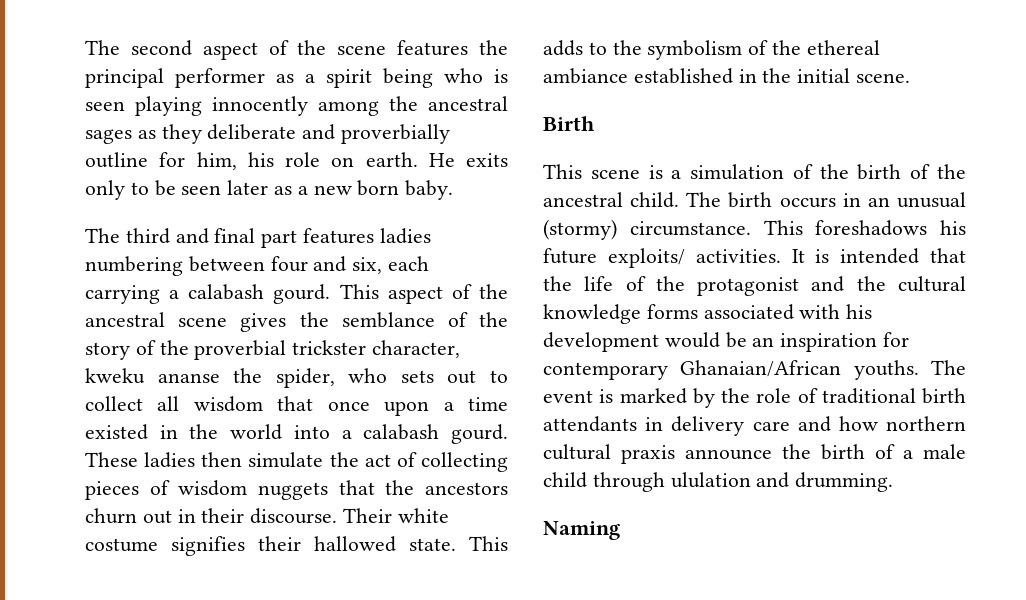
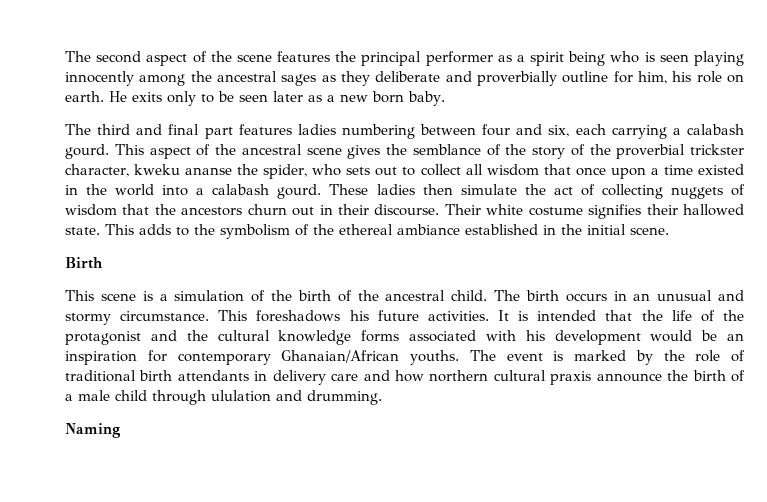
[85,481,139,500] pieces -> [670,187,723,199] nuggets
[258,482,328,500] nuggets -> (117, 210) none
[543,219,617,240] (stormy) -> [718,290,744,301] [65,313,111,325] and stormy
[607,248,685,268] exploits/ -> (419, 315) none

